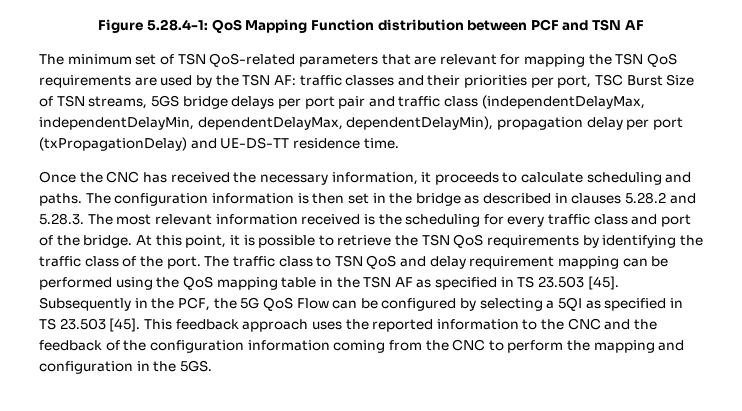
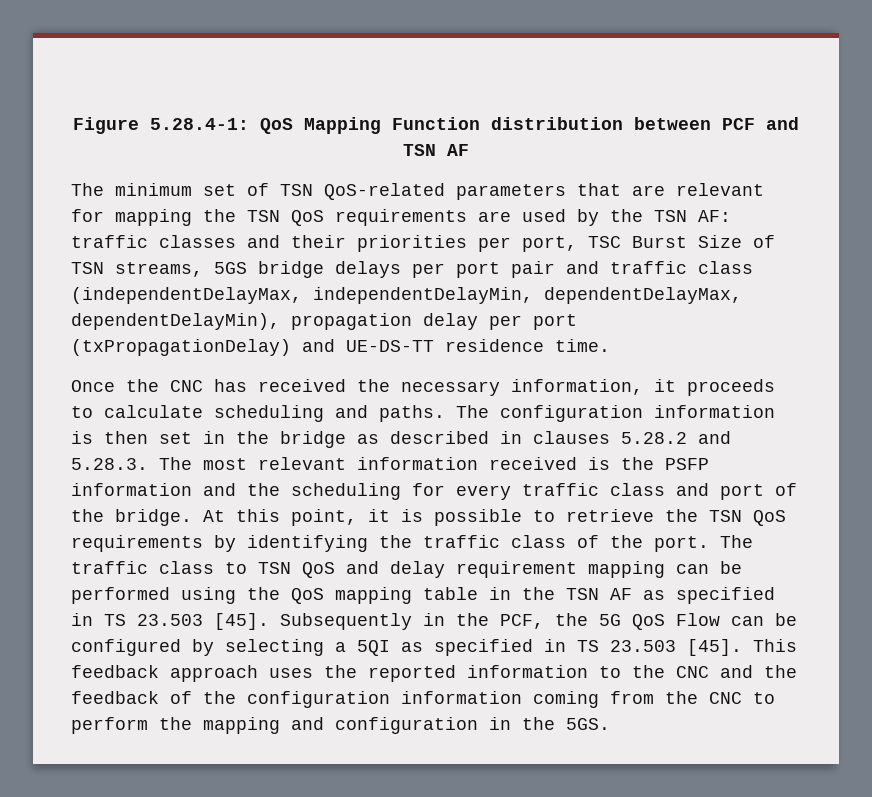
(402, 219) none -> [665,458,709,470] [71,483,280,496] PSFP information and the

